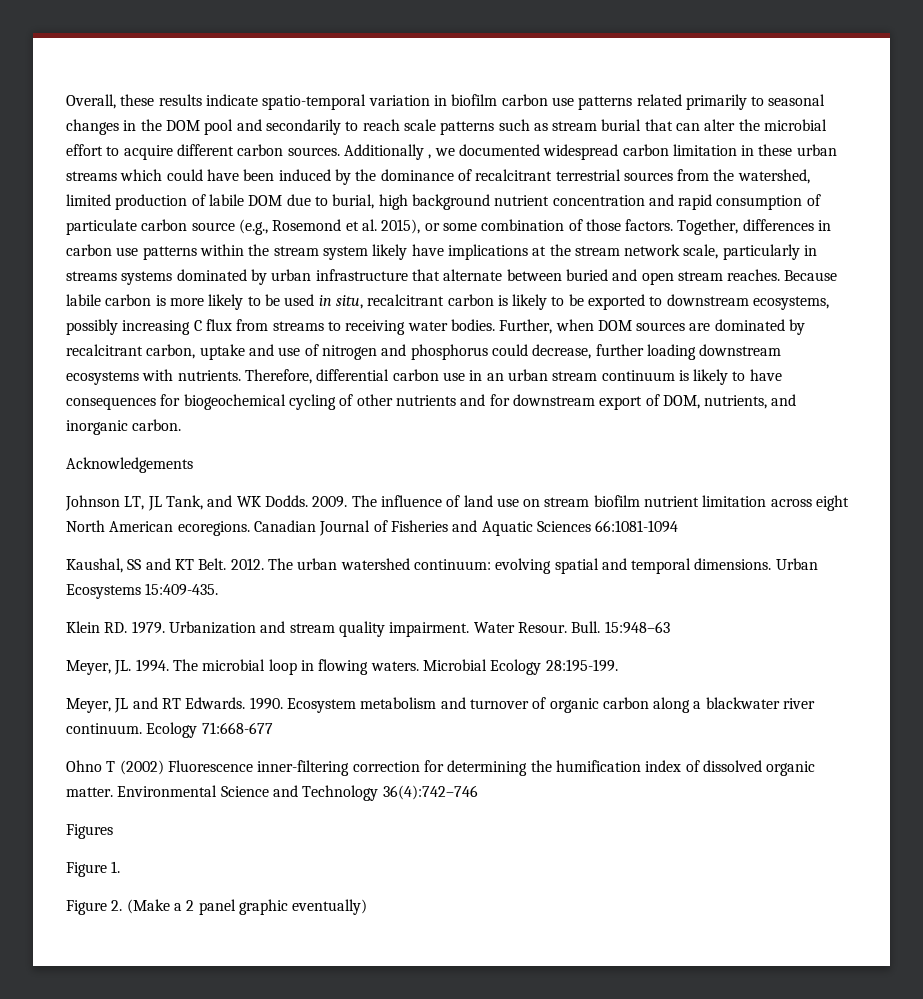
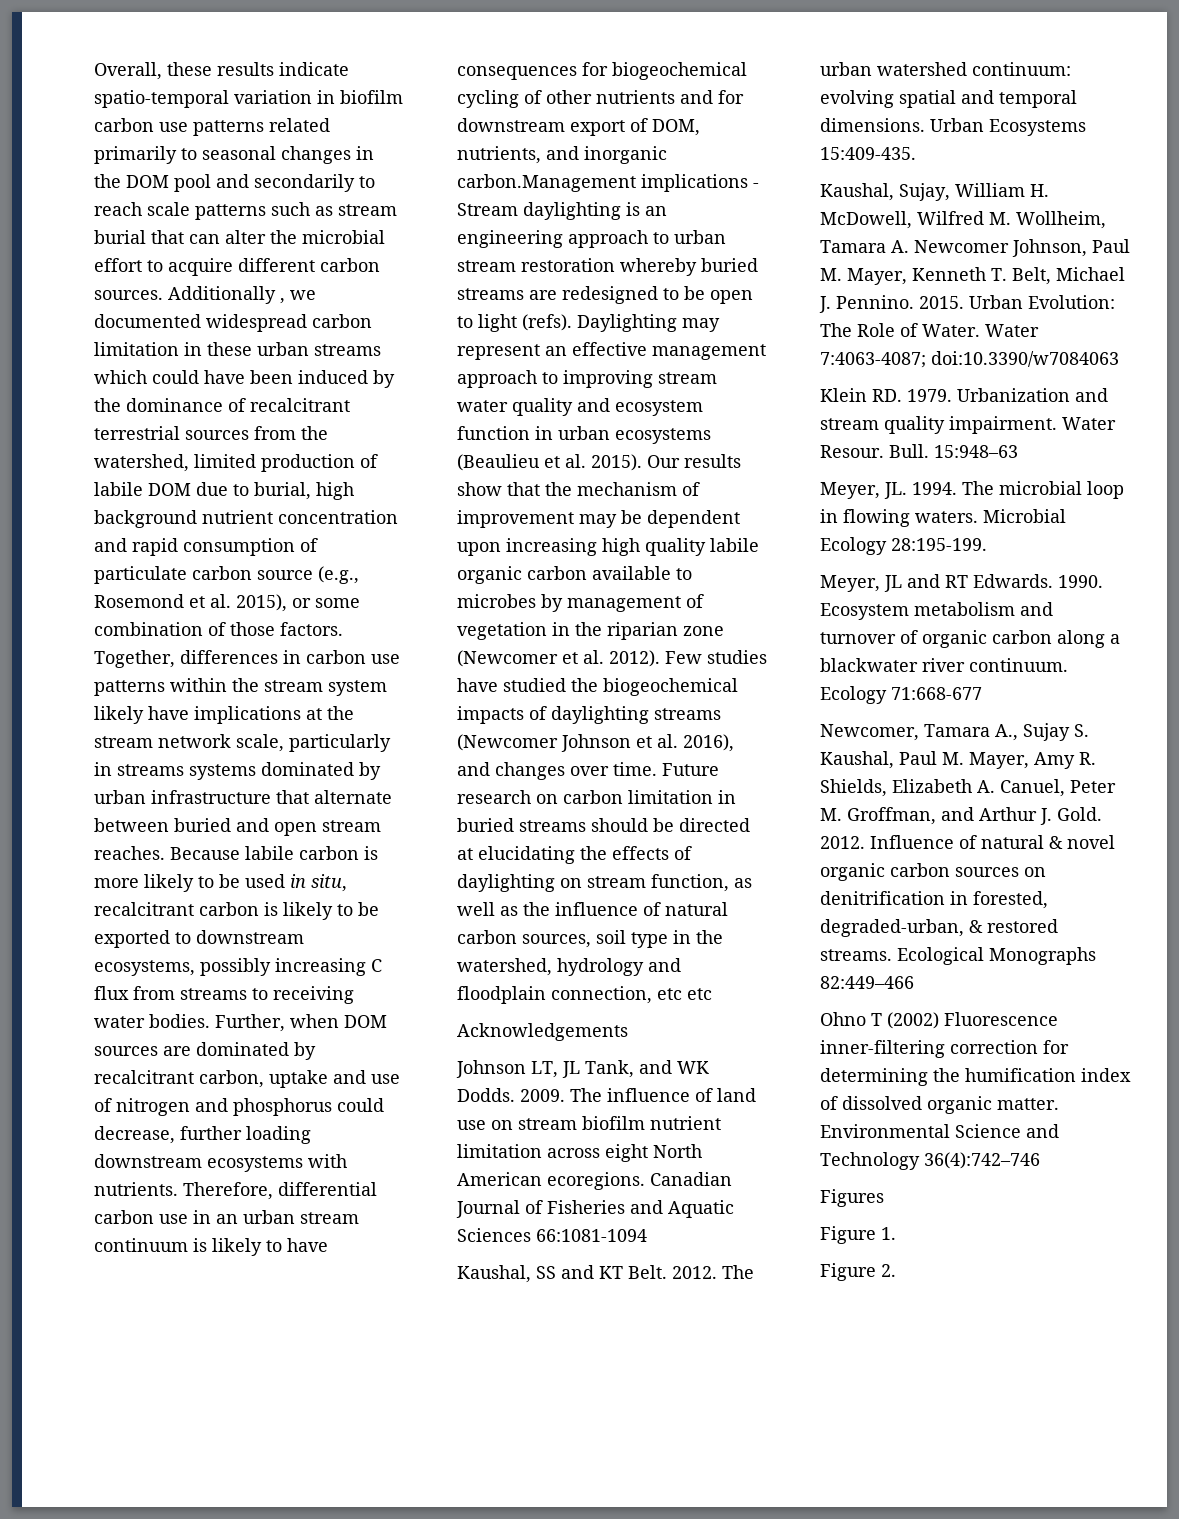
[132,419,182,431] carbon. -> [457,174,759,192] [457,202,667,220] [457,230,726,248] [457,258,758,276] [457,286,753,304] [457,314,720,332] [457,342,766,360] [457,370,717,388] [457,398,703,416] [457,426,711,444] [457,454,741,471] [457,482,700,496] [457,510,740,528] [457,538,759,556] [457,566,692,584] [457,594,704,612] [457,622,724,640] [457,650,767,667] [457,678,738,696] [457,706,721,724] [457,734,734,752] [457,762,719,780] [457,790,736,804] [457,818,750,832] [457,846,692,864] [457,874,752,892] [457,902,728,916] [457,930,723,948] [457,958,681,976] [457,986,712,1004] carbon.Management implications - Stream daylighting is an engineering approach to urban stream restoration whereby buried streams are redesigned to be open to light (refs). Daylighting may represent an effective management approach to improving stream water quality and ecosystem function in urban ecosystems (Beaulieu et al. 2015). Our results show that the mechanism of improvement may be dependent upon increasing high quality labile organic carbon available to microbes by management of vegetation in the riparian zone (Newcomer et al. 2012). Few studies have studied the biogeochemical impacts of daylighting streams (Newcomer Johnson et al. 2016), and changes over time. Future research on carbon limitation in buried streams should be directed at elucidating the effects of daylighting on stream function, as well as the influence of natural carbon sources, soil type in the watershed, hydrology and floodplain connection, etc etc
(219, 589) none -> [820,183,1049,201] [820,211,1106,229] [820,239,1130,257] [820,267,1125,285] [819,295,1115,313] [820,323,1039,337] [820,351,1119,368] // Kaushal, Sujay, William H. McDowell, Wilfred M. Wollheim, Tamara A. Newcomer Johnson, Paul M. Mayer, Kenneth T. Belt, Michael J. Pennino. 2015. Urban Evolution: The Role of Water. Water 7:4063-4087; doi:10.3390/w7084063
(273, 728) none -> [820,723,1089,741] [820,751,1096,769] [820,779,1116,797] [820,807,1102,825] [820,835,1115,849] [820,863,1046,881] [820,891,1048,909] [820,919,1058,937] [820,947,1096,965] [820,976,914,989] // Newcomer, Tamara A., Sujay S. Kaushal, Paul M. Mayer, Amy R. Shields, Elizabeth A. Canuel, Peter M. Groffman, and Arthur J. Gold. 2012. Influence of natural & novel organic carbon sources on denitrification in forested, degraded-urban, & restored streams. Ecological Monographs 82:449–466
[126,899,368,915] (Make a 2 panel graphic eventually) -> (896, 1270) none

